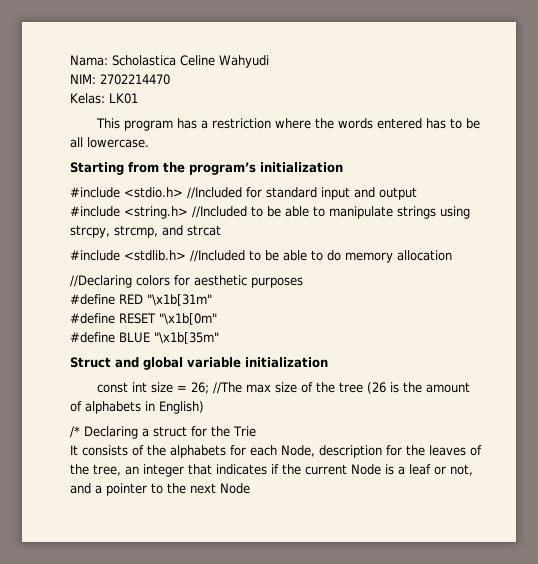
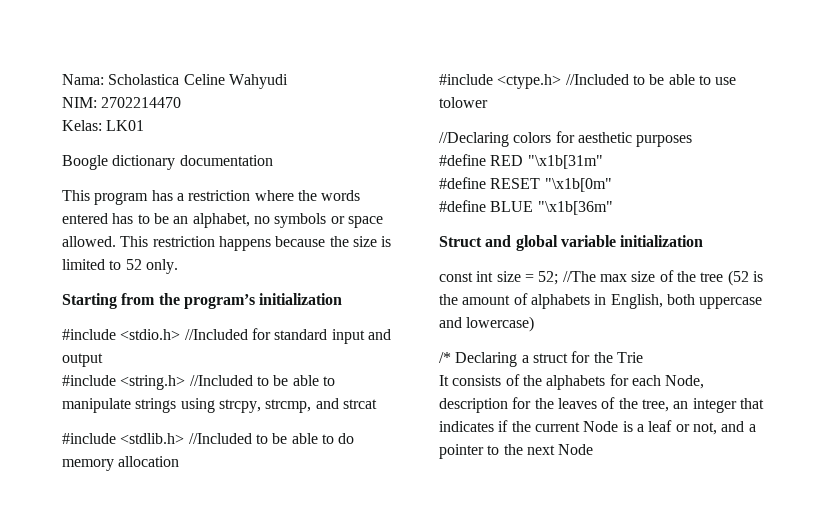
(138, 98) none -> [62,155,273,170] // Boogle dictionary documentation
[70,137,149,148] all lowercase. -> [173,213,383,228] [62,236,392,251] [62,259,178,274] an alphabet, no symbols or space allowed. This restriction happens because the size is limited to 52 only.
(452, 255) none -> [439,74,737,89] [439,97,488,108] // #include <ctype.h> //Included to be able to use tolower
[154,332,219,344] "\x1b[35m" -> [537,201,613,215] "\x1b[36m"
[191,382,210,394] 26; -> [538,271,559,285] 52;
[367,382,387,394] (26 -> [727,270,749,286] (52
[159,401,204,414] English) -> [610,294,763,309] [439,316,535,332] English, both uppercase and lowercase)

